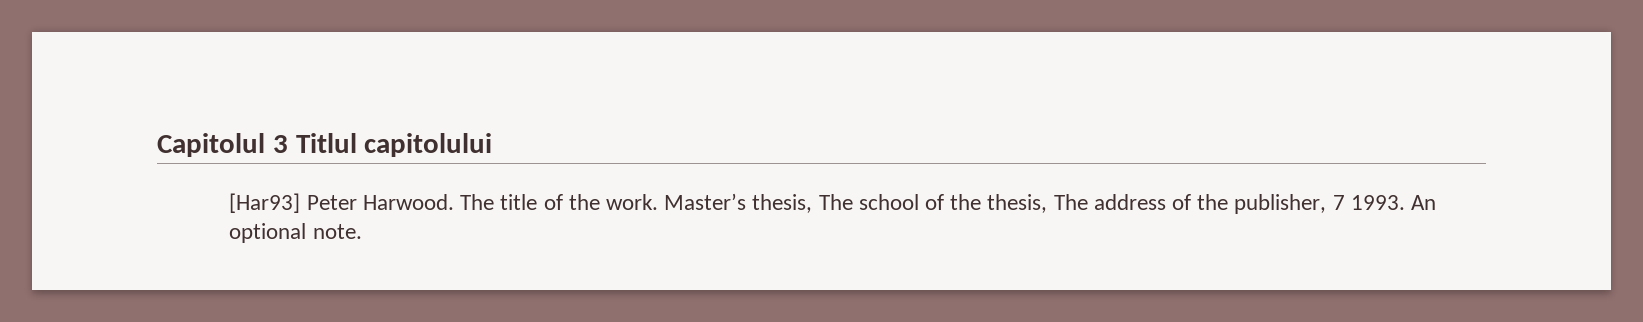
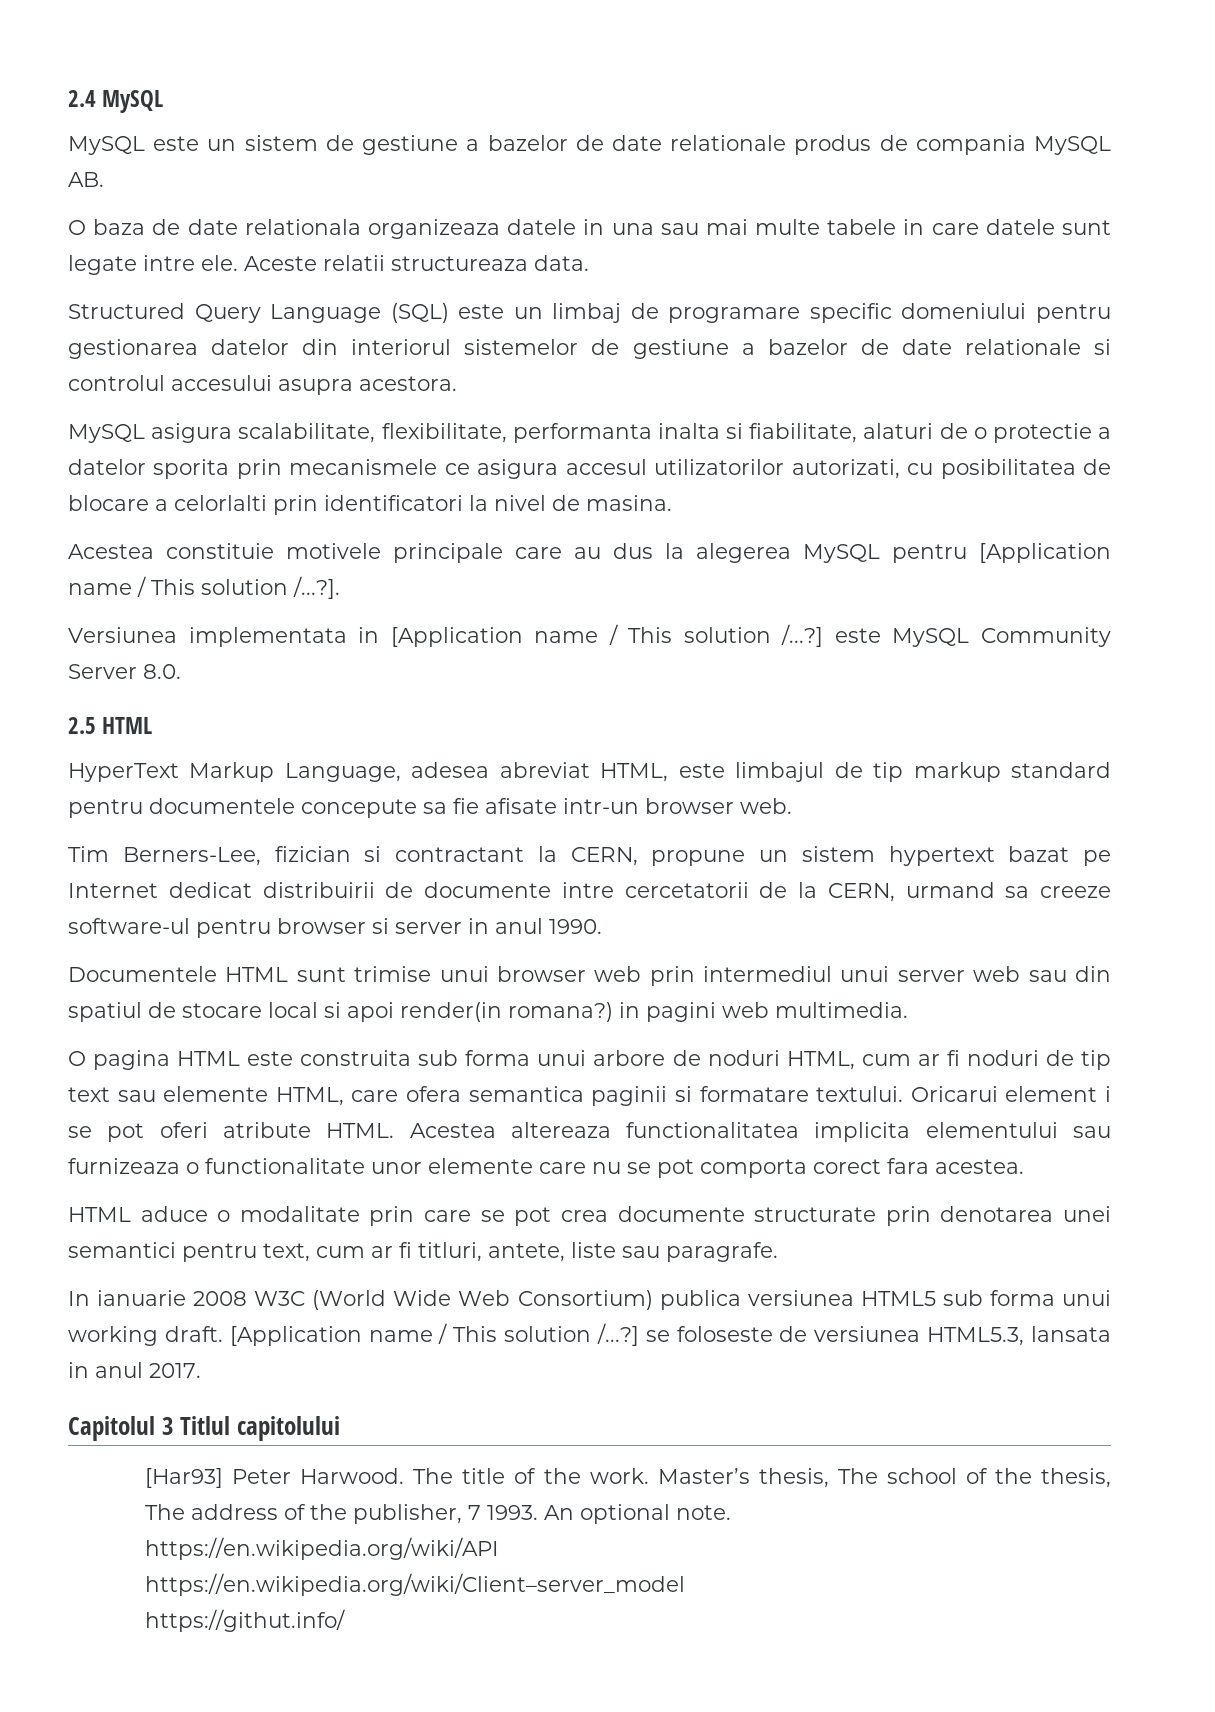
(157, 145) none -> [68,90,164,113] [68,135,1111,155] [68,172,104,187] [68,219,1111,239] [68,255,589,275] [68,303,1111,323] [68,339,1112,359] [68,375,457,395] [68,423,1111,443] [68,459,1112,479] [68,495,672,515] [68,543,1111,563] [68,576,340,599] [68,624,1111,647] [68,664,181,679] [68,717,153,734] [68,762,1112,782] [68,798,792,818] [68,846,1111,866] [68,882,1111,902] [68,918,602,938] [68,966,1111,986] [68,1002,908,1022] [68,1050,1111,1070] [68,1086,1112,1106] [68,1122,1111,1142] [68,1158,1024,1178] [68,1206,1112,1226] [68,1242,778,1262] [68,1290,1111,1310] [68,1323,1111,1346] [68,1362,201,1378] 2.4 MySQL // MySQL este un sistem de gestiune a bazelor de date relationale produs de compania MySQL AB. // O baza de date relationala organizeaza datele in una sau mai multe tabele in care datele sunt legate intre ele. Aceste relatii structureaza data. // Structured Query Language (SQL) este un limbaj de programare specific domeniului pentru gestionarea datelor din interiorul sistemelor de gestiune a bazelor de date relationale si controlul accesului asupra acestora. // MySQL asigura scalabilitate, flexibilitate, performanta inalta si fiabilitate, alaturi de o protectie a datelor sporita prin mecanismele ce asigura accesul utilizatorilor autorizati, cu posibilitatea de blocare a celorlalti prin identificatori la nivel de masina. // Acestea constituie motivele principale care au dus la alegerea MySQL pentru [Application name / This solution /...?]. // Versiunea implementata in [Application name / This solution /...?] este MySQL Community Server 8.0. // 2.5 HTML // HyperText Markup Language, adesea abreviat HTML, este limbajul de tip markup standard pentru documentele concepute sa fie afisate intr-un browser web. // Tim Berners-Lee, fizician si contractant la CERN, propune un sistem hypertext bazat pe Internet dedicat distribuirii de documente intre cercetatorii de la CERN, urmand sa creeze software-ul pentru browser si server in anul 1990. // Documentele HTML sunt trimise unui browser web prin intermediul unui server web sau din spatiul de stocare local si apoi render(in romana?) in pagini web multimedia. // O pagina HTML este construita sub forma unui arbore de noduri HTML, cum ar fi noduri de tip text sau elemente HTML, care ofera semantica paginii si formatare textului. Oricarui element i se pot oferi atribute HTML. Acestea altereaza functionalitatea implicita elementului sau furnizeaza o functionalitate unor elemente care nu se pot comporta corect fara acestea. // HTML aduce o modalitate prin care se pot crea documente structurate prin denotarea unei semantici pentru text, cum ar fi titluri, antete, liste sau paragrafe. // In ianuarie 2008 W3C (World Wide Web Consortium) publica versiunea HTML5 sub forma unui working draft. [Application name / This solution /...?] se foloseste de versiunea HTML5.3, lansata in anul 2017. //
(362, 231) none -> [145,1537,500,1560] [145,1573,686,1596] [145,1609,346,1632] // https://en.wikipedia.org/wiki/API // https://en.wikipedia.org/wiki/Client–server_model // https://githut.info/

